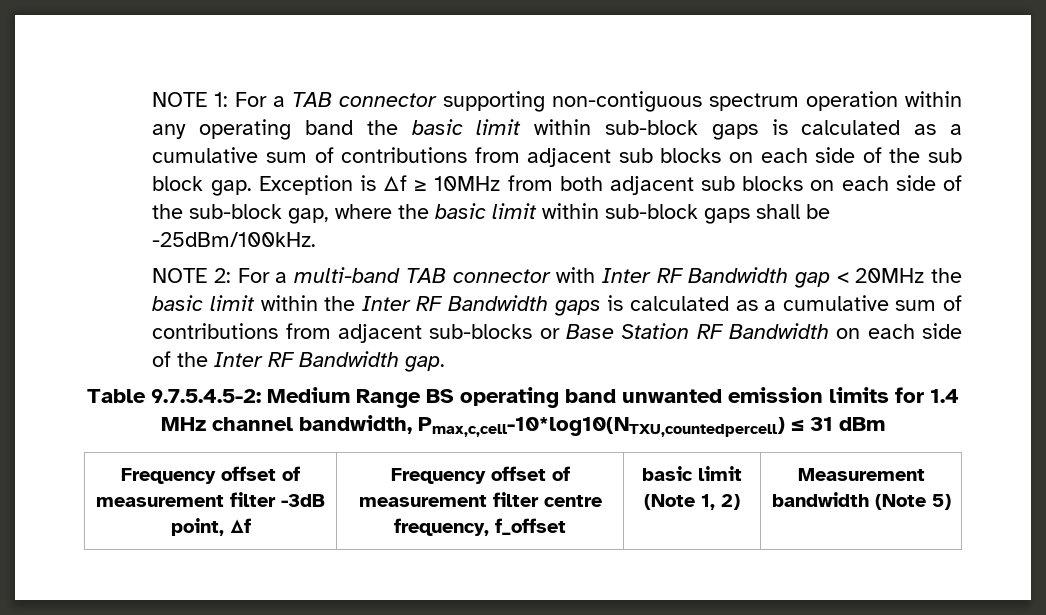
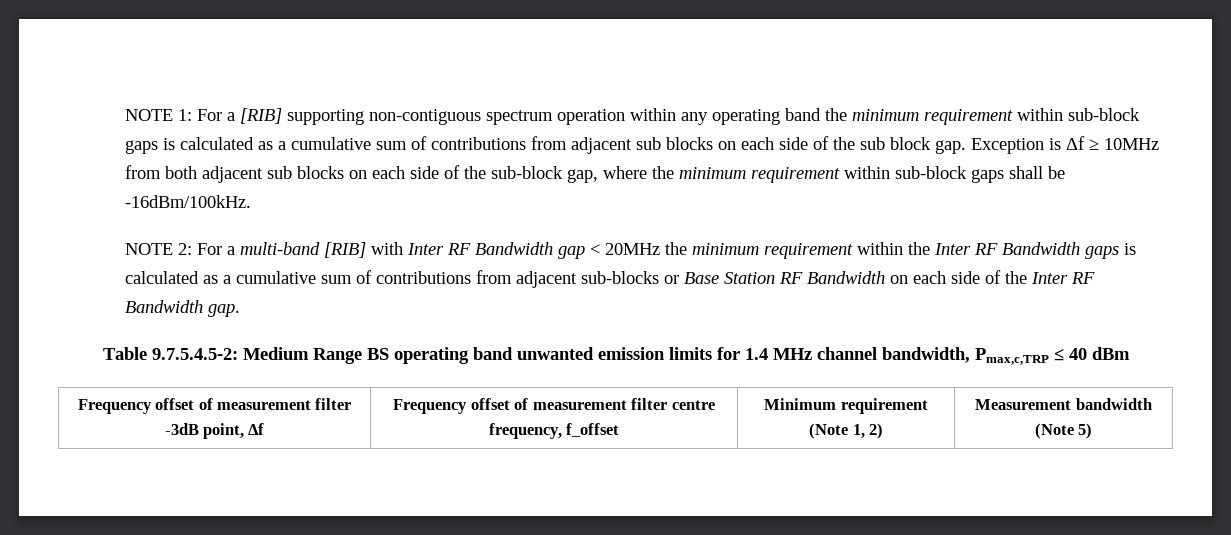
[292,92,438,107] TAB connector -> [240,108,283,124] [RIB]
[411,119,522,135] basic limit -> [852,109,1014,125] minimum requirement
[435,203,538,219] basic limit -> [679,167,841,183] minimum requirement
[152,232,317,247] -25dBm/100kHz. -> [125,195,252,208] -16dBm/100kHz.
[405,268,551,283] TAB connector -> [324,242,367,258] [RIB]
[152,295,256,311] basic limit -> [692,243,854,259] minimum requirement
[418,417,833,437] Pmax,c,cell-10*log10(NTXU,countedpercell) ≤ 31 -> [974,348,1087,365] Pmax,c,TRP ≤ 40
[642,466,742,481] basic limit -> [764,398,928,414] Minimum requirement

